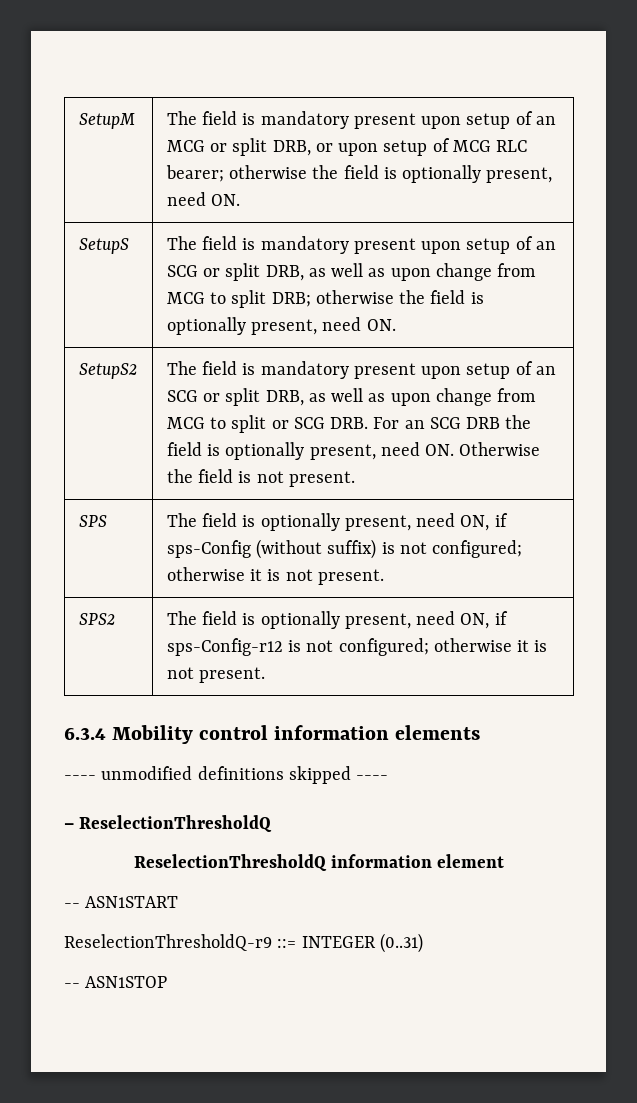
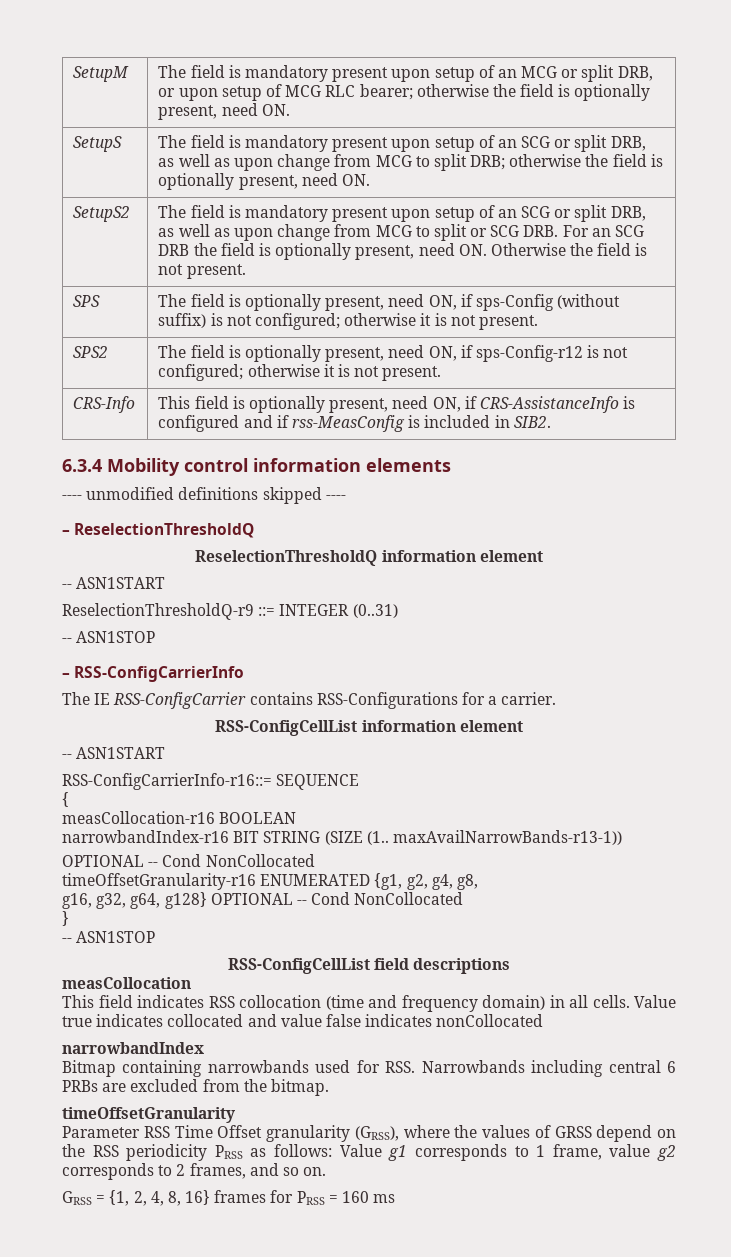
(265, 675) none -> [73,396,136,413] [158,396,636,413] [158,415,551,432] // CRS-Info | This field is optionally present, need ON, if CRS-AssistanceInfo is configured and if rss-MeasConfig is included in SIB2.
(168, 982) none -> [62,666,245,682] [62,692,557,709] [215,720,523,736] [62,747,166,759] [62,773,360,790] [62,792,69,807] [62,811,297,824] [62,830,622,845] [62,854,315,867] [62,873,478,890] [62,892,464,909] [62,911,69,926] [62,931,156,943] [227,958,511,974] [62,977,191,989] [62,995,676,1012] [62,1014,544,1027] [62,1042,204,1054] [62,1060,677,1077] [62,1079,329,1096] [62,1107,235,1123] [62,1125,676,1142] [62,1144,677,1161] [62,1163,327,1180] [62,1190,396,1206] // – RSS-ConfigCarrierInfo // The IE RSS-ConfigCarrier contains RSS-Configurations for a carrier. // RSS-ConfigCellList information element // -- ASN1START // RSS-ConfigCarrierInfo-r16::= SEQUENCE // { // measCollocation-r16 BOOLEAN // narrowbandIndex-r16 BIT STRING (SIZE (1.. maxAvailNarrowBands-r13-1)) // OPTIONAL -- Cond NonCollocated // timeOffsetGranularity-r16 ENUMERATED {g1, g2, g4, g8, // g16, g32, g64, g128} OPTIONAL -- Cond NonCollocated // } // -- ASN1STOP // RSS-ConfigCellList field descriptions // measCollocation // This field indicates RSS collocation (time and frequency domain) in all cells. Value true indicates collocated and value false indicates nonCollocated // narrowbandIndex // Bitmap containing narrowbands used for RSS. Narrowbands including central 6 PRBs are excluded from the bitmap. // timeOffsetGranularity // Parameter RSS Time Offset granularity (GRSS), where the values of GRSS depend on the RSS periodicity PRSS as follows: Value g1 corresponds to 1 frame, value g2 corresponds to 2 frames, and so on. // GRSS = {1, 2, 4, 8, 16} frames for PRSS = 160 ms

